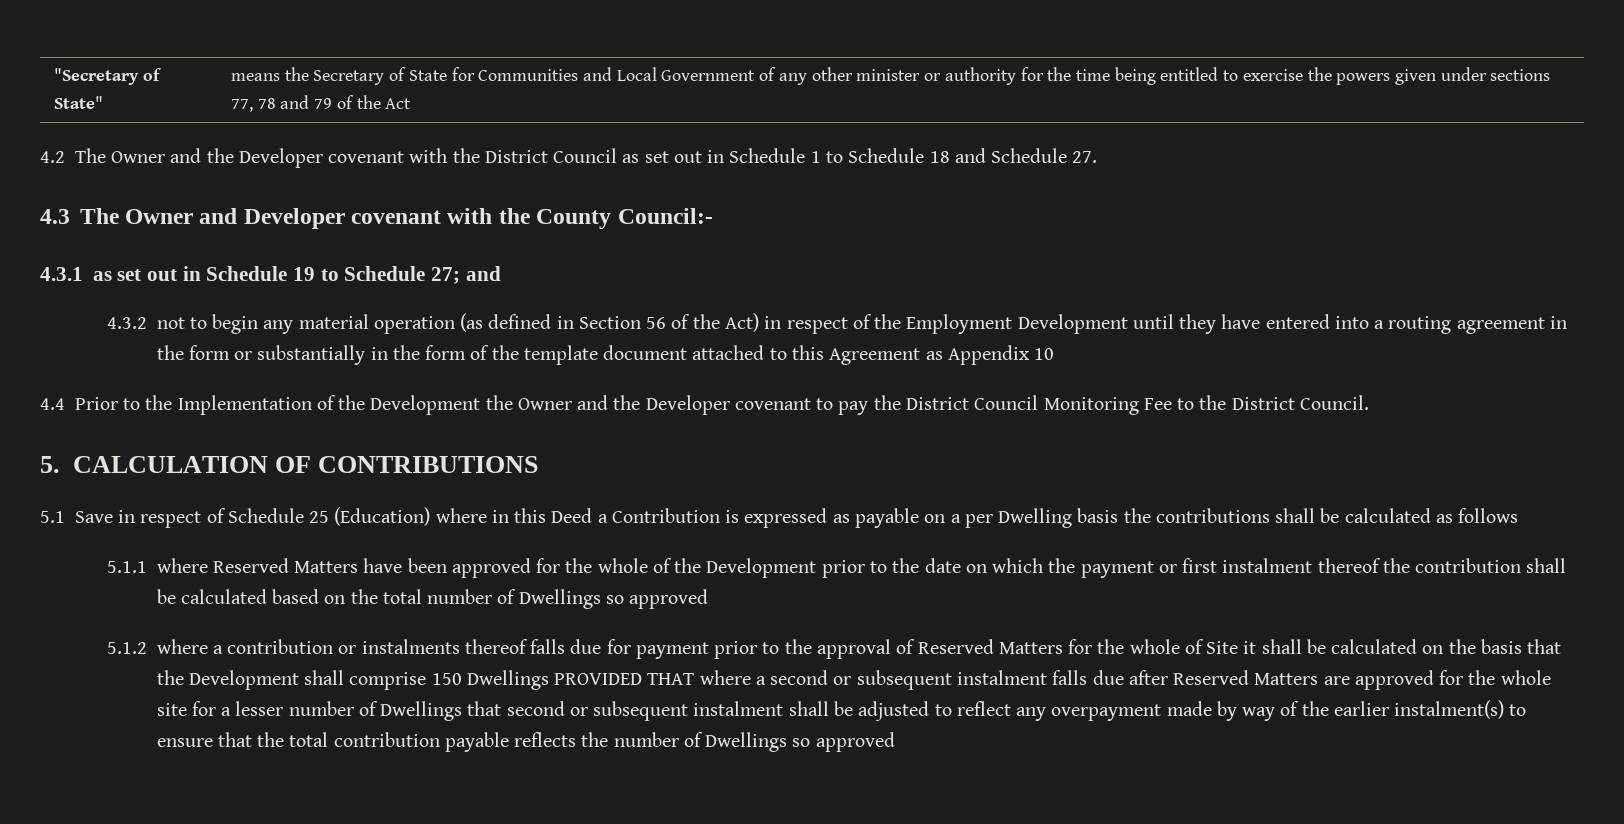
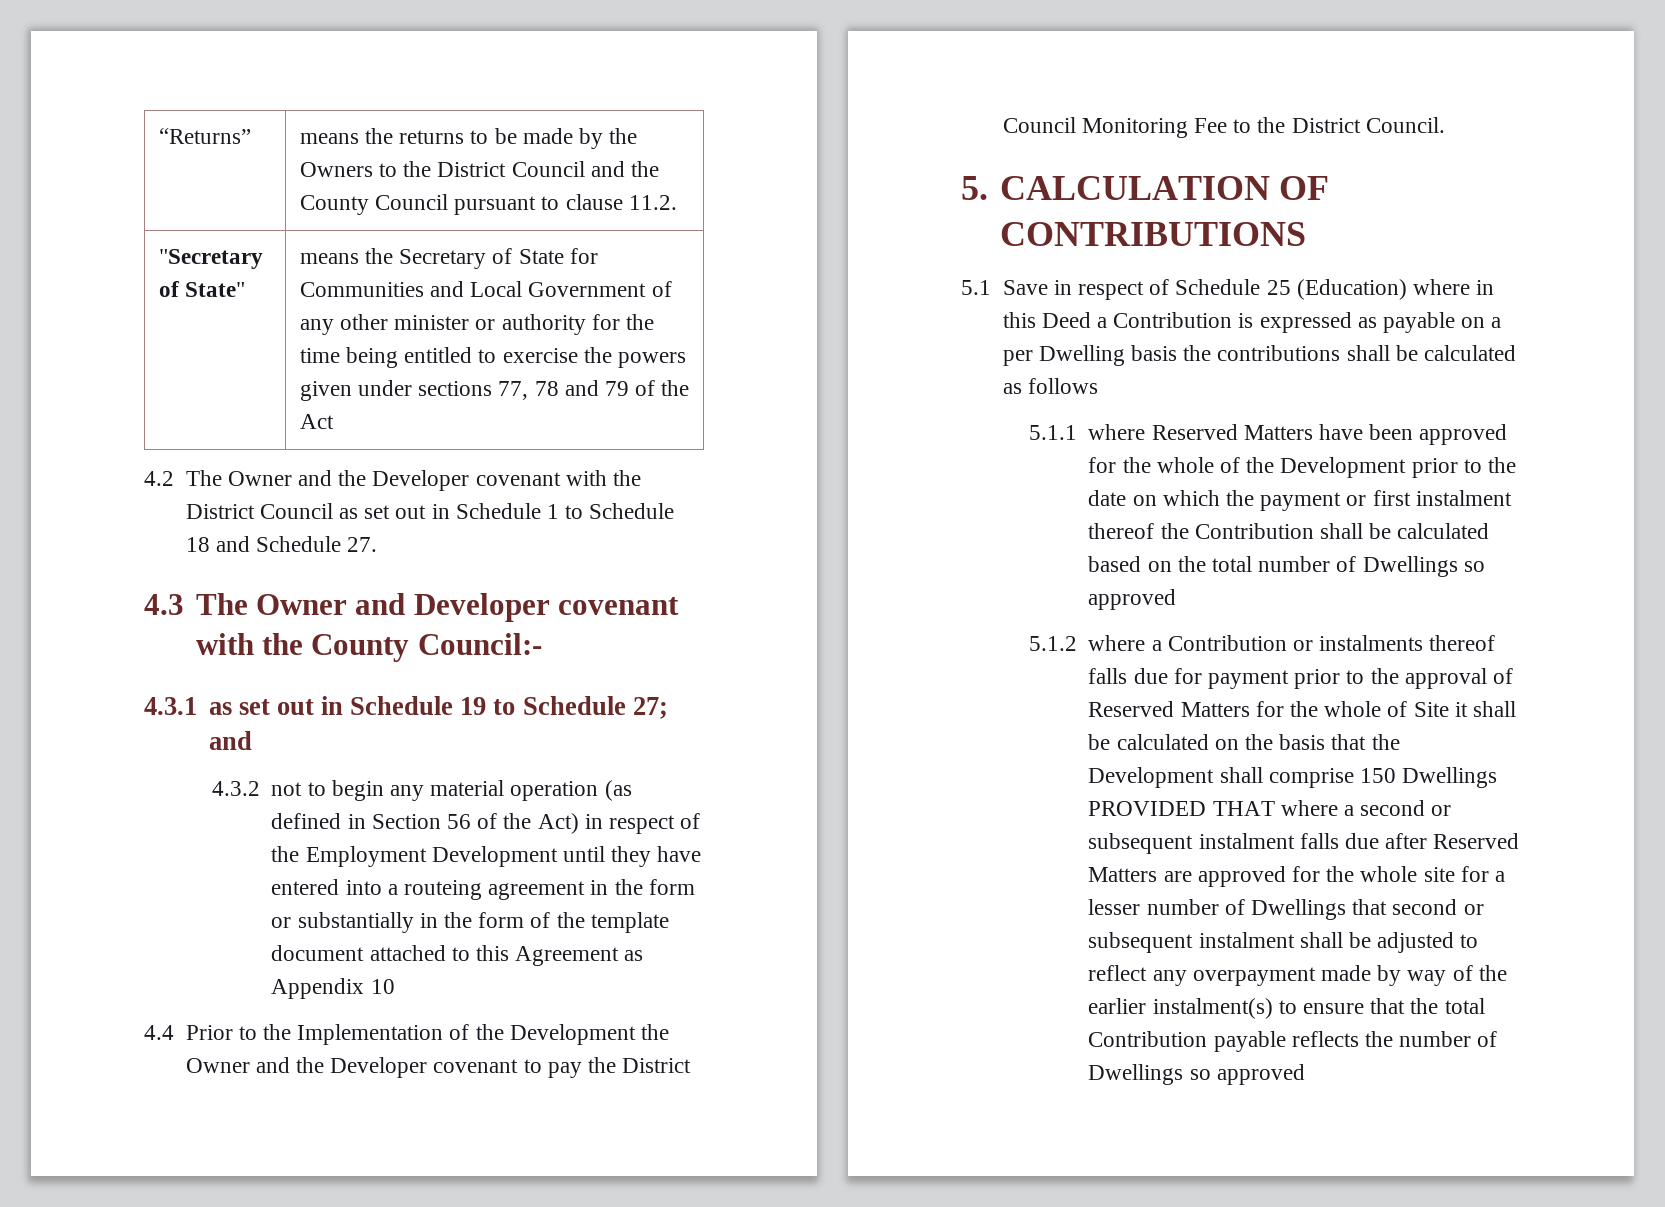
(53, 76) none -> [158,128,251,144] [299,128,638,149] [299,161,659,177] [299,194,677,215] “Returns” | means the returns to be made by the Owners to the District Council and the County Council pursuant to clause 11.2. //
[1388,316,1452,334] routing -> [403,880,482,900] routeing
[1415,558,1522,573] contribution -> [1194,523,1314,539] Contribution
[227,639,334,654] contribution -> [1167,635,1287,651] Contribution
[333,732,440,747] contribution -> [1088,1031,1208,1047] Contribution

